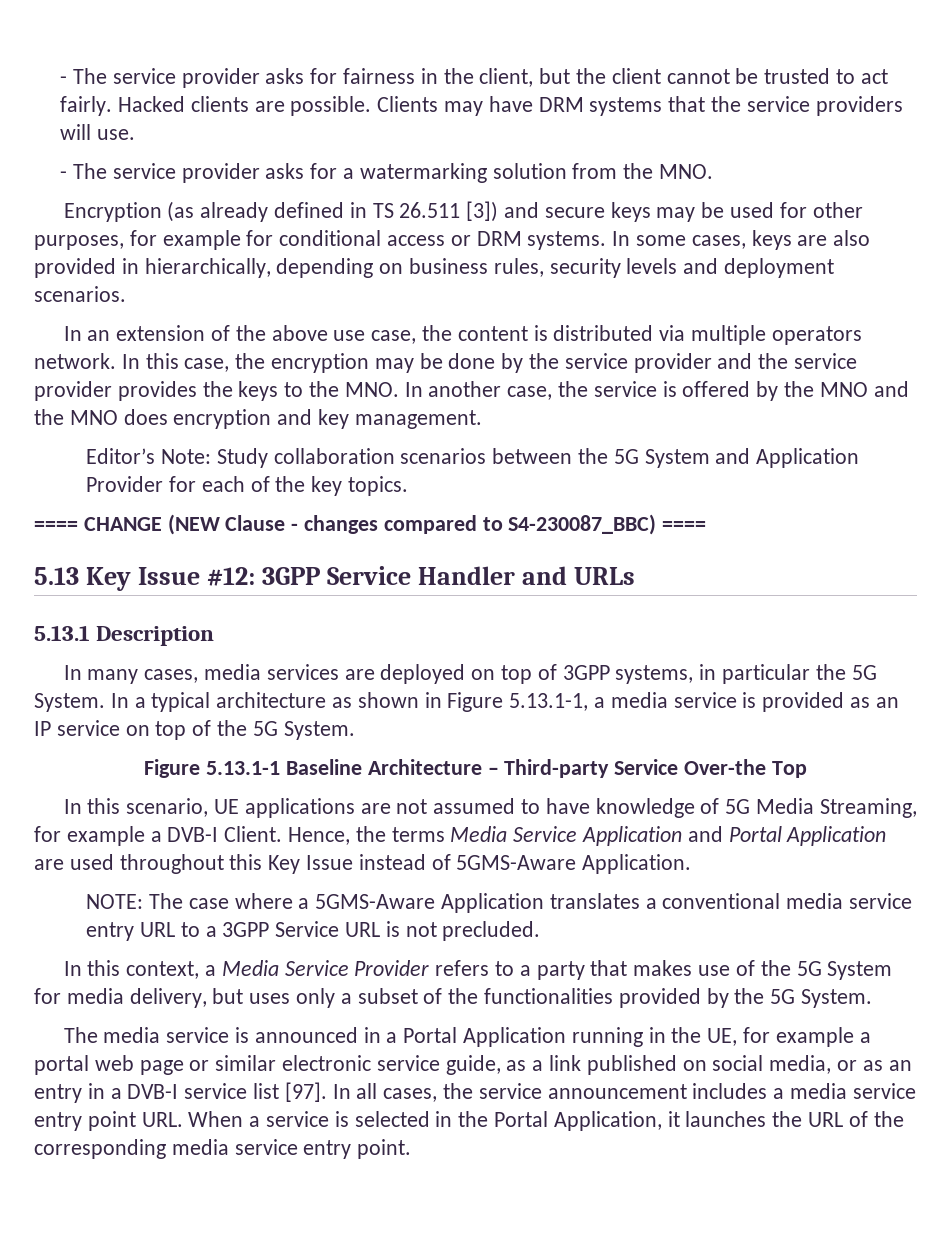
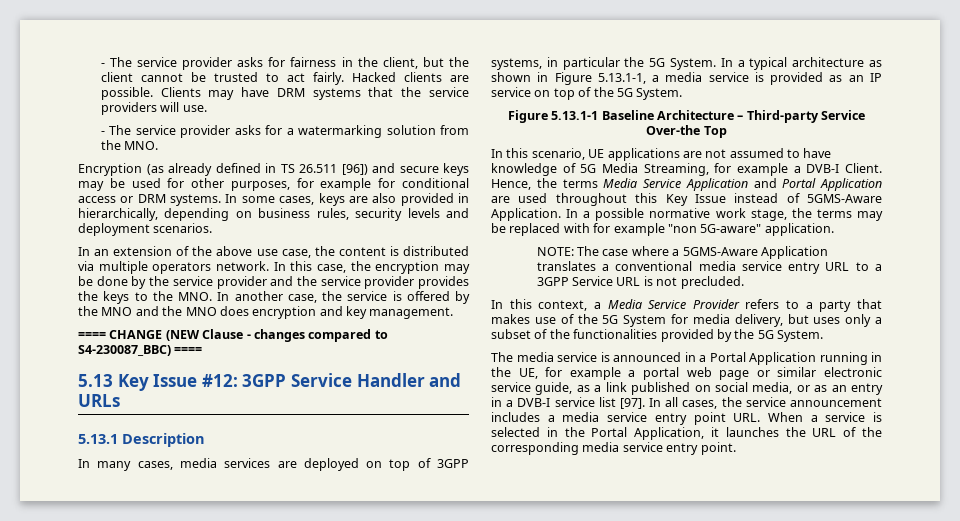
[466,201,499,222] [3]) -> [341,164,368,175] [96])
[86,448,860,468] [86,476,409,496] // Editor’s Note: Study collaboration scenarios between the 5G System and Application Provider for each of the key topics. -> (454, 313) none
(692, 864) none -> [566,208,883,221] [491,223,834,236] In a possible normative work stage, the terms may be replaced with for example "non 5G-aware" application.

